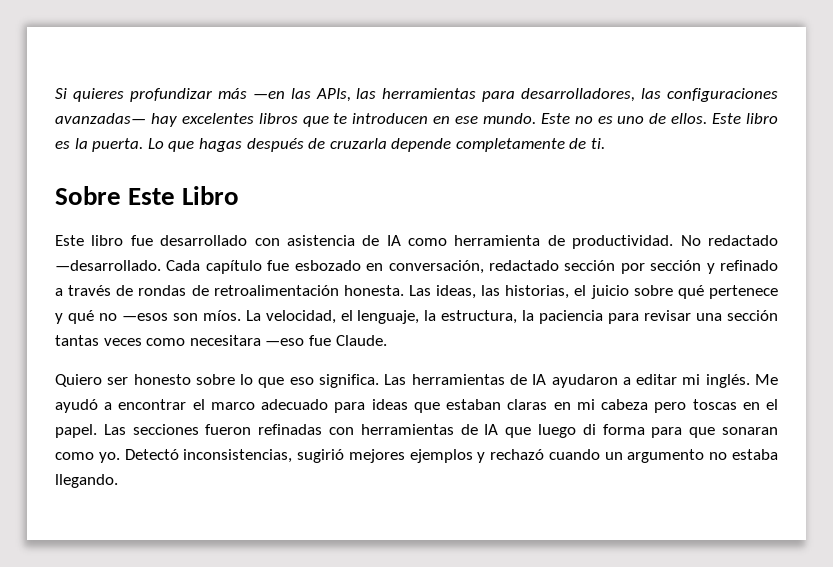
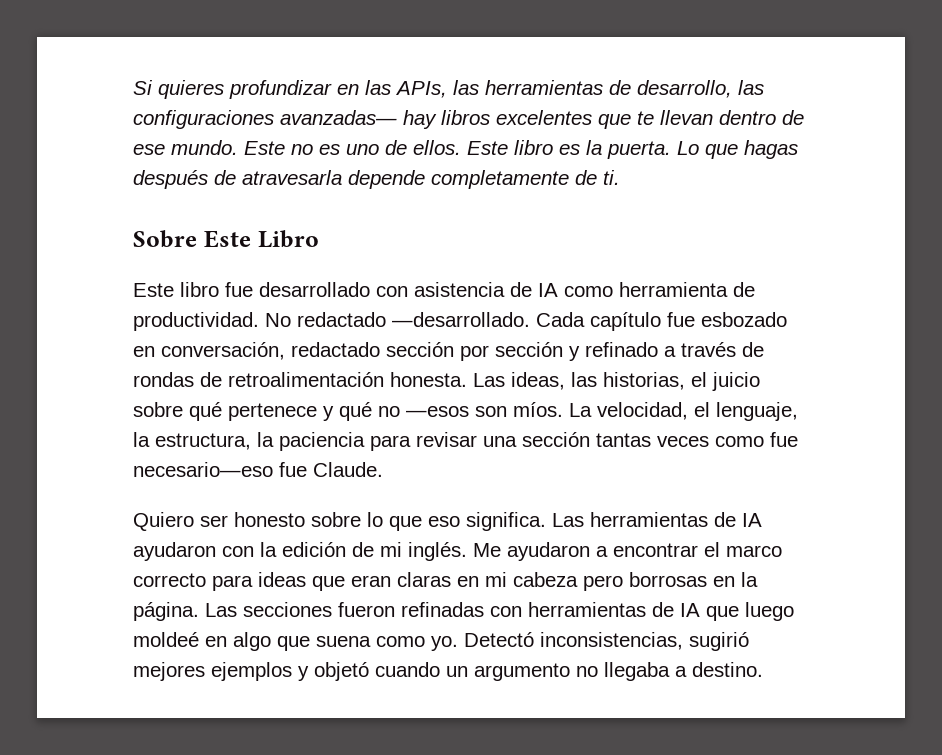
[217,88,285,99] más —en -> [337,84,359,95] en
[482,88,636,102] para desarrolladores, -> [609,80,732,98] de desarrollo,
[181,113,451,127] excelentes libros que te introducen en -> [441,110,804,129] libros excelentes que te llevan dentro de
[329,138,387,149] cruzarla -> [242,170,342,185] atravesarla
[189,335,305,346] necesitara —eso -> [770,432,798,447] [133,462,273,477] fue necesario—eso
[622,374,678,385] a editar -> [222,542,374,557] con la edición de
[55,399,98,413] ayudó -> [507,542,590,561] ayudaron
[261,399,329,410] adecuado -> [133,573,206,587] correcto
[446,399,502,410] estaban -> [351,575,391,587] eran
[692,399,779,410] [55,424,97,438] toscas en el papel. -> [629,572,758,587] [133,602,199,621] borrosas en la página.
[582,424,778,438] di forma para que sonaran -> [133,632,371,651] moldeé en algo que suena
[490,449,545,460] rechazó -> [314,662,369,681] objetó
[731,449,778,460] [55,474,118,488] estaba llegando. -> [604,662,763,681] llegaba a destino.

